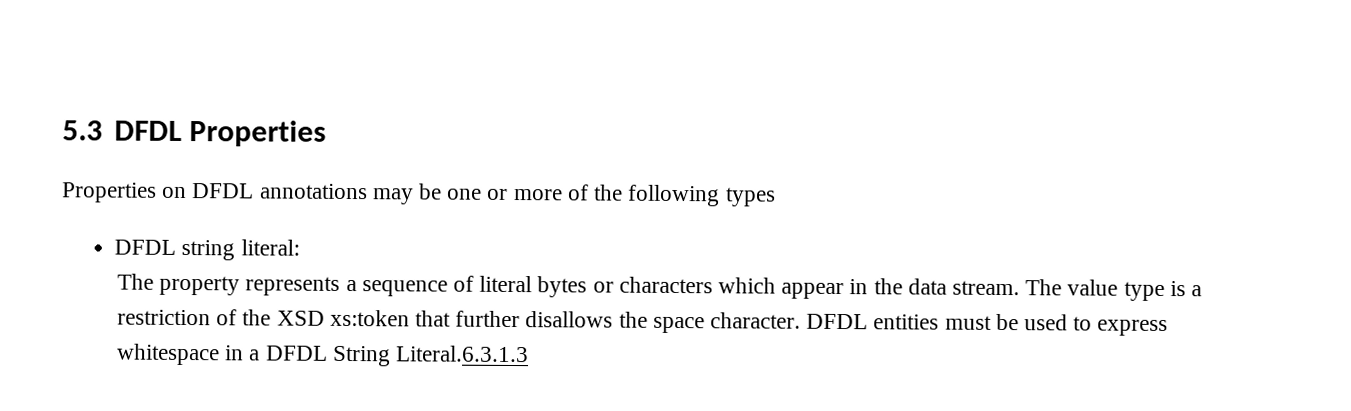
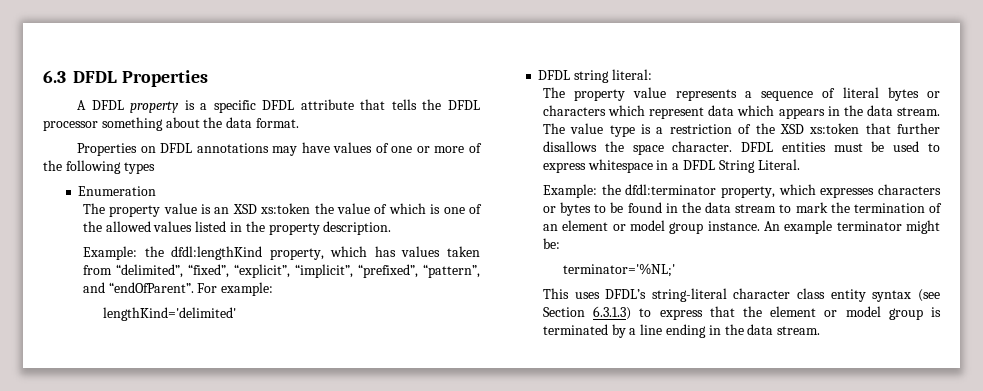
[62,120,103,141] 5.3 -> [43,70,66,83] 6.3
(326, 133) none -> [76,99,480,113] [43,117,299,131] // A DFDL property is a specific DFDL attribute that tells the DFDL processor something about the data format.
[419,183,443,200] be -> [301,142,389,153] have values of
(776, 197) none -> [78,186,157,196] [82,203,483,217] [82,221,392,235] [82,246,480,260] [82,264,480,278] [82,282,274,296] [102,307,236,321] // Enumeration // The property value is an XSD xs:token the value of which is one of the allowed values listed in the property description. // Example: the dfdl:lengthKind property, which has values taken from “delimited”, “fixed”, “explicit”, “implicit”, “prefixed”, “pattern”, and “endOfParent”. For example: // lengthKind='delimited'
(241, 285) none -> [633,87,667,98] value
[781,282,845,300] appear -> [649,105,825,119] represent data which appears
[395,345,529,363] Literal.6.3.1.3 -> [757,159,800,170] [542,184,941,198] [542,202,943,216] [542,220,940,234] [542,238,560,249] [562,263,675,277] [542,288,940,302] [542,306,941,320] [542,324,821,338] Literal. // Example: the dfdl:terminator property, which expresses characters or bytes to be found in the data stream to mark the termination of an element or model group instance. An example terminator might be: // terminator='%NL;' // This uses DFDL’s string-literal character class entity syntax (see Section 6.3.1.3) to express that the element or model group is terminated by a line ending in the data stream.

